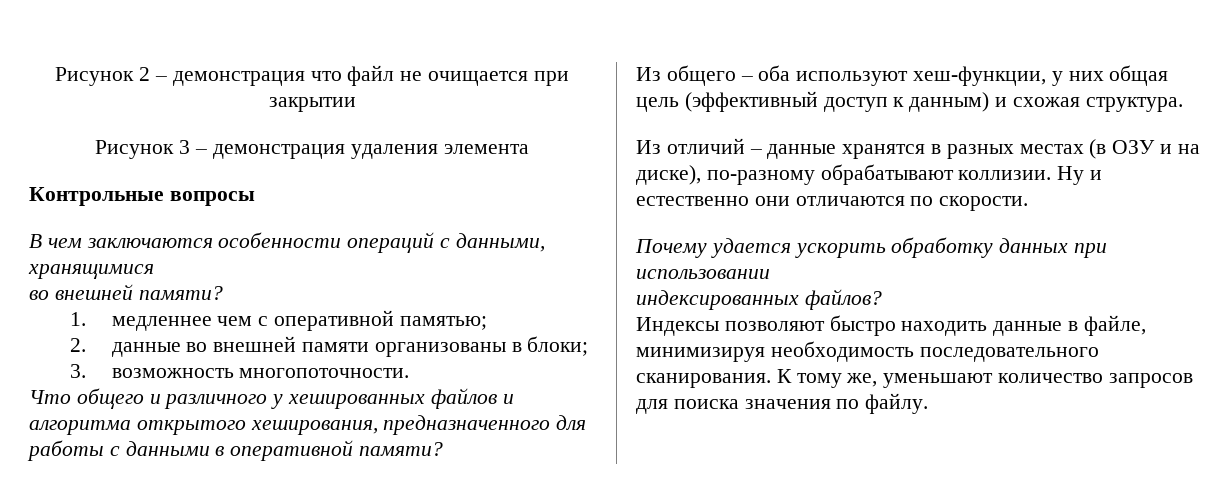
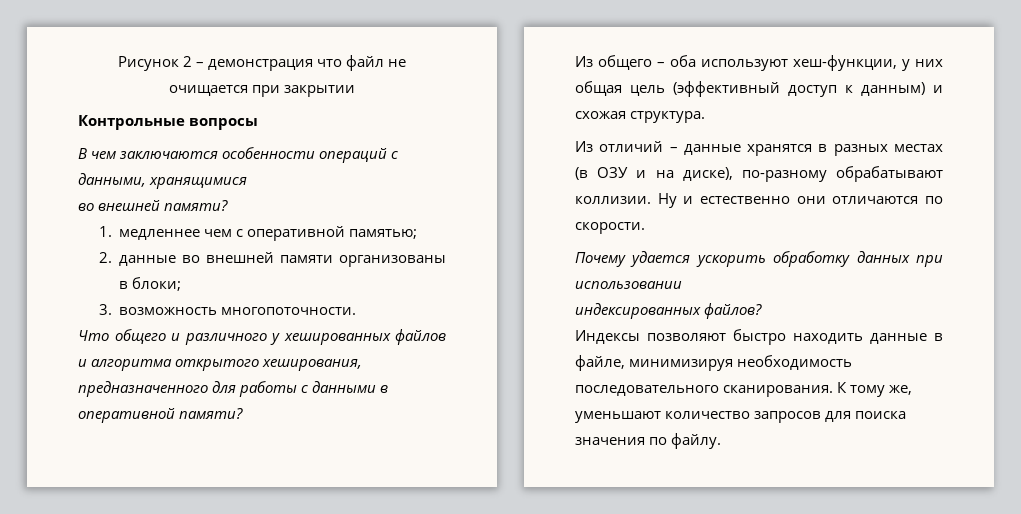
[95,140,529,159] // Рисунок 3 – демонстрация удаления элемента -> (356, 91) none

